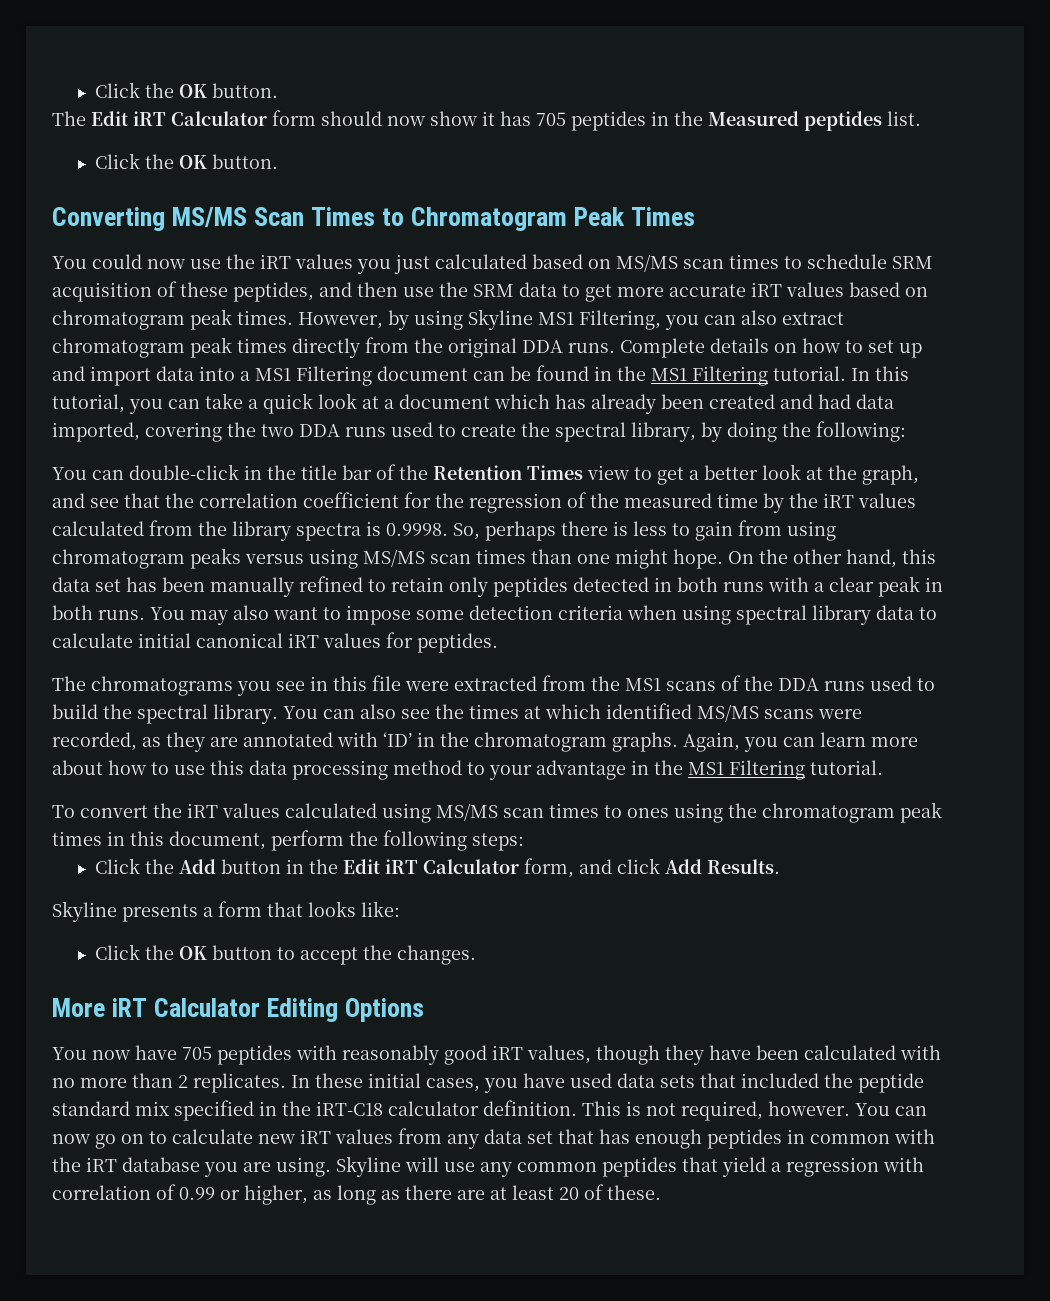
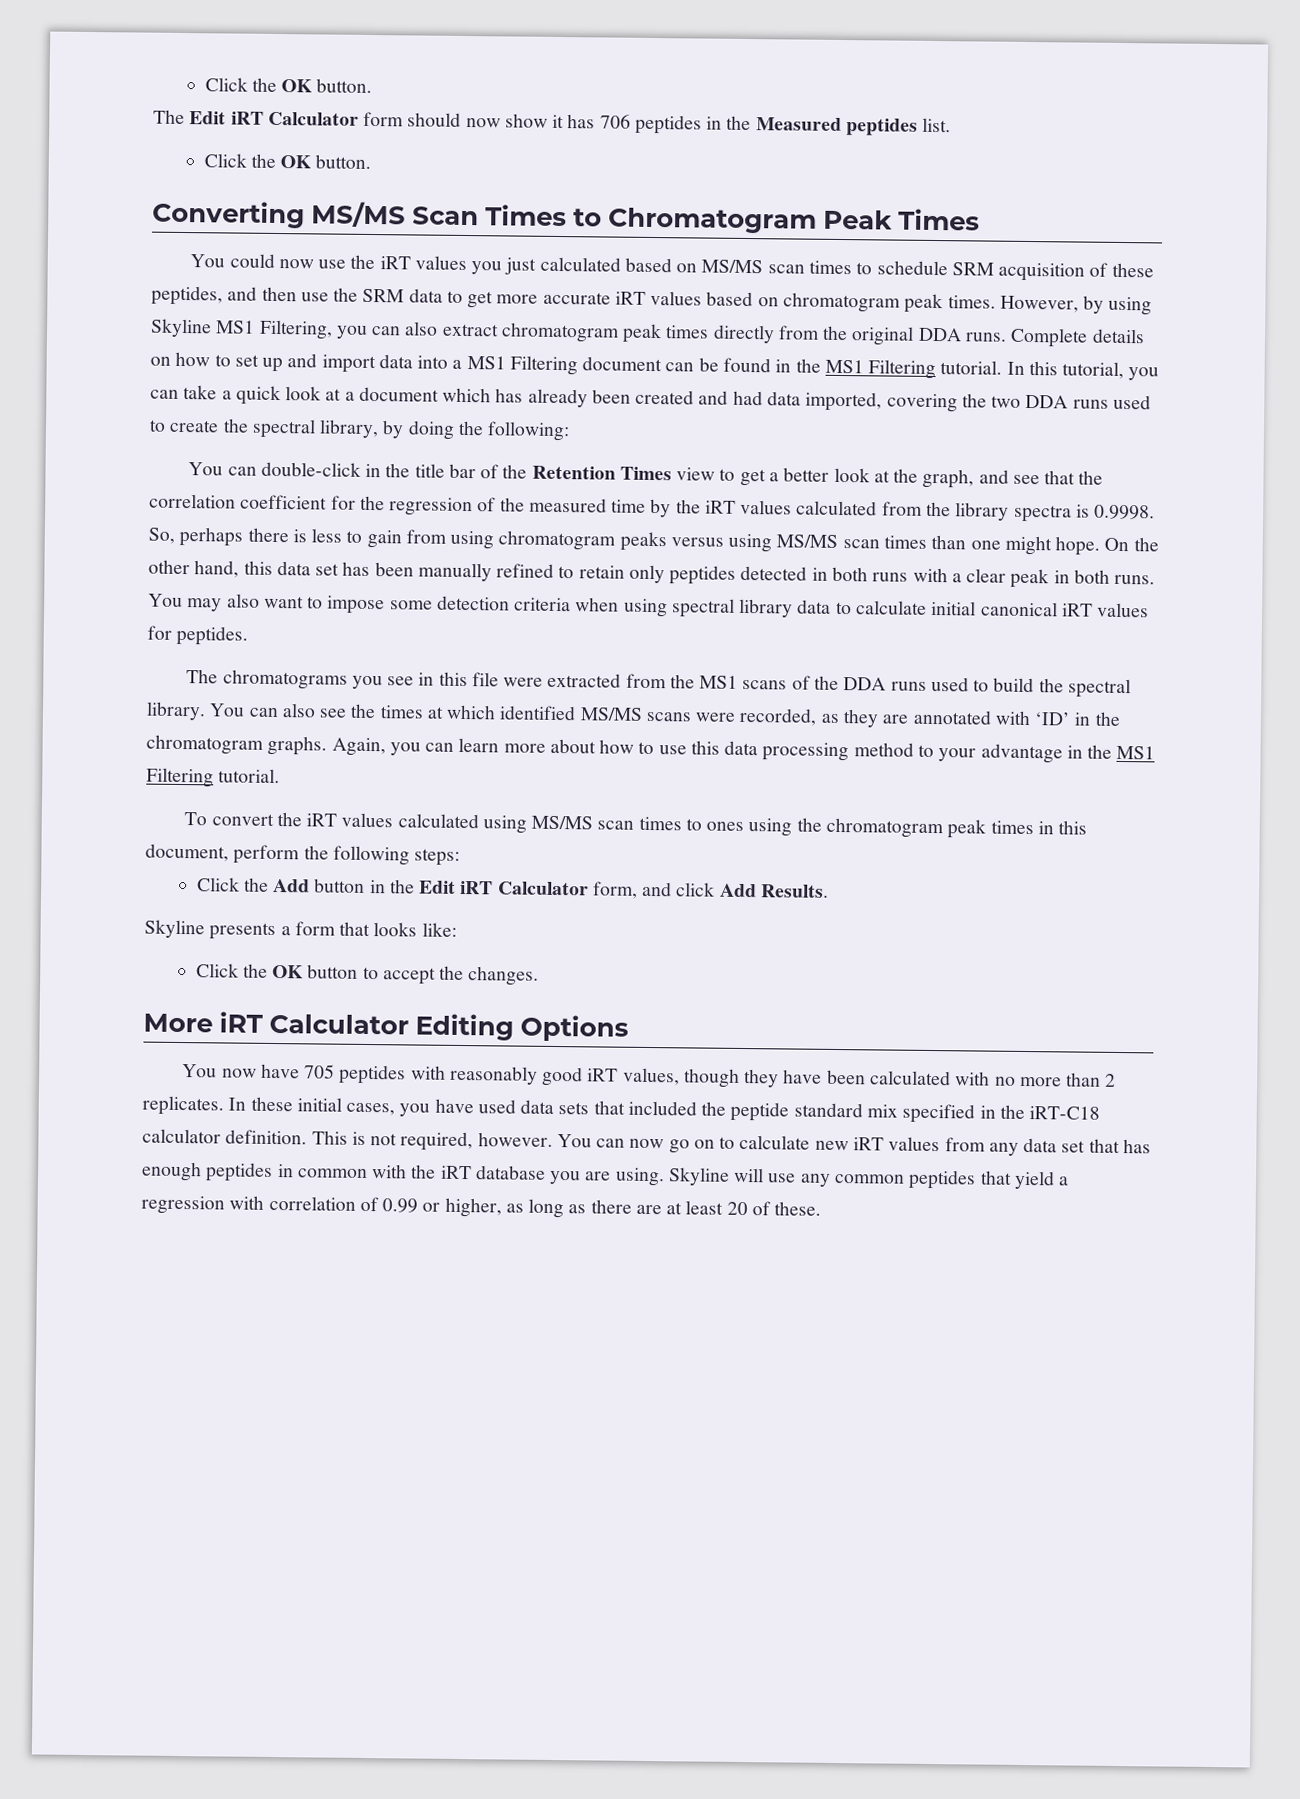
[536,112,566,126] 705 -> [599,114,631,129] 706

